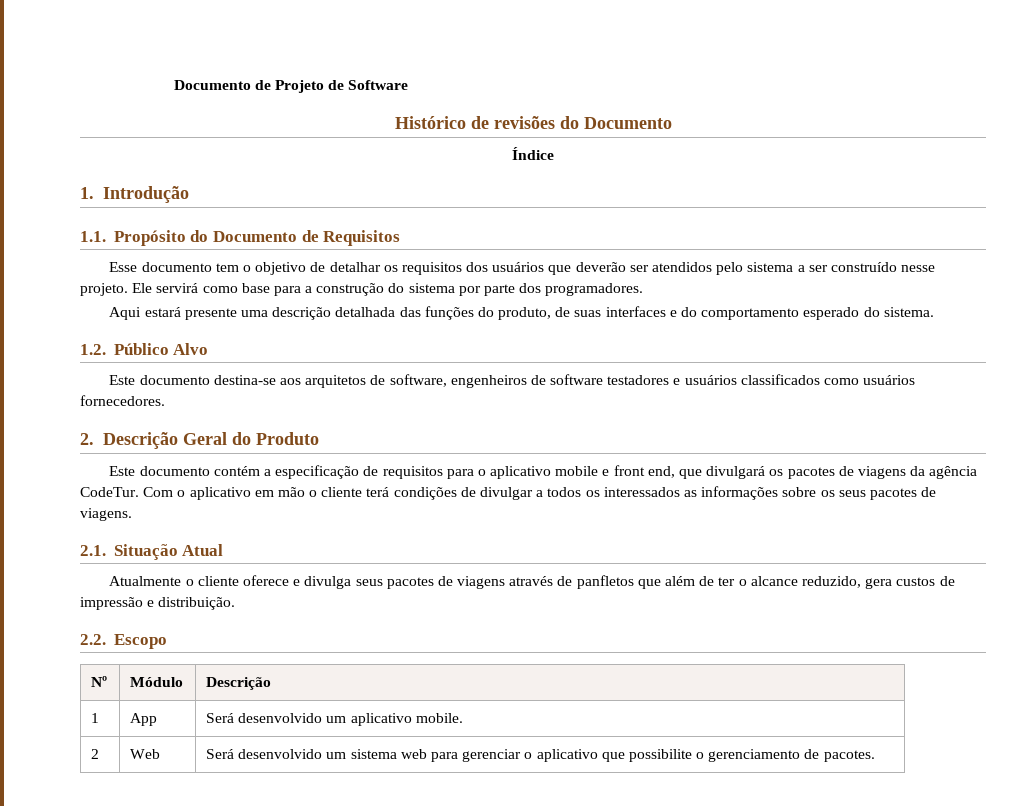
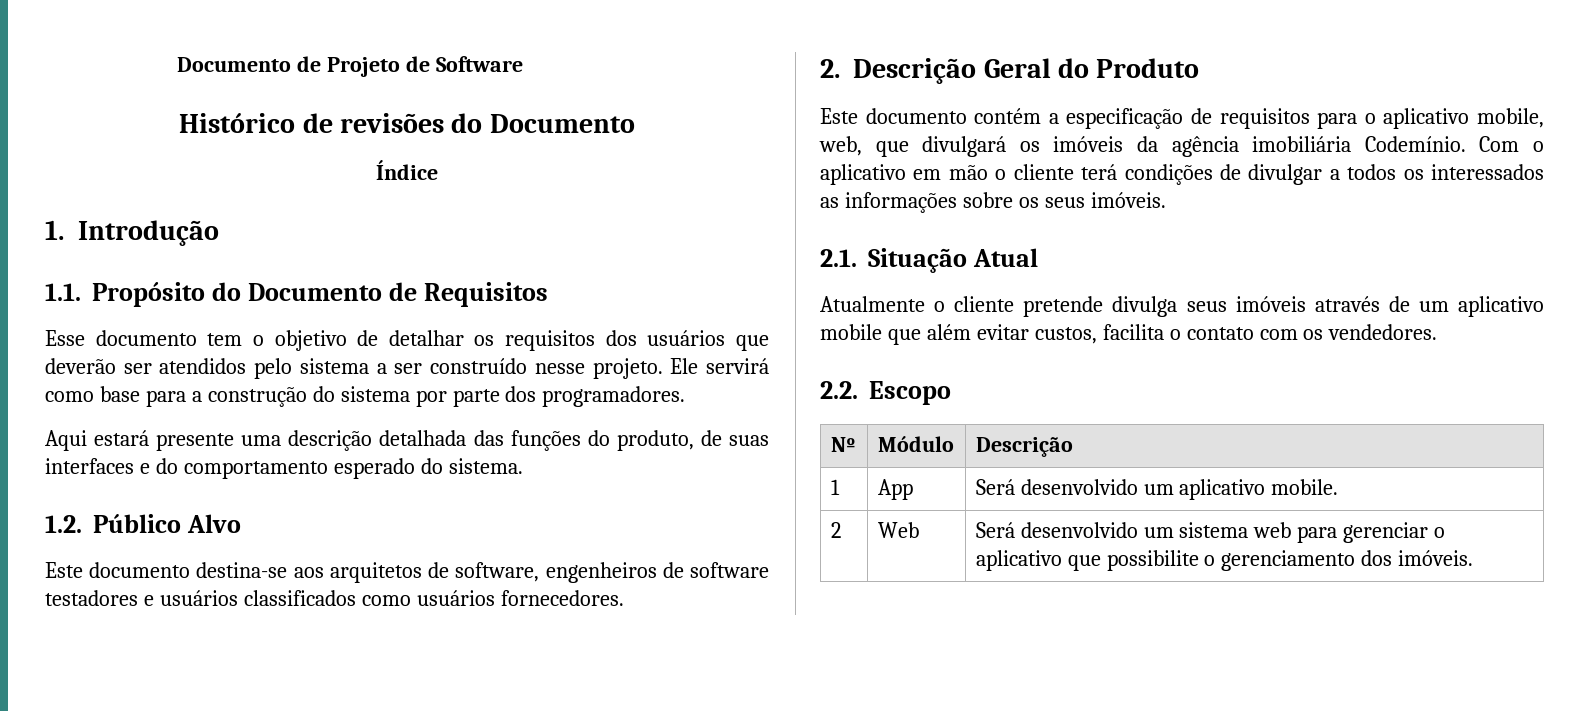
[555,465,978,479] [80,487,139,497] mobile e front end, que divulgará os pacotes de viagens da agência CodeTur. -> [1477,108,1544,128] [819,136,1466,157] mobile, web, que divulgará os imóveis da agência imobiliária Codemínio.
[869,487,937,500] [80,508,132,521] pacotes de viagens. -> [1090,192,1166,208] imóveis.
[242,575,955,589] [80,597,236,610] oferece e divulga seus pacotes de viagens através de panfletos que além de ter o alcance reduzido, gera custos de impressão e distribuição. -> [1023,296,1544,317] [820,324,1438,345] pretende divulga seus imóveis através de um aplicativo mobile que além evitar custos, facilita o contato com os vendedores.
[804,749,875,762] de pacotes. -> [1361,550,1474,566] dos imóveis.

